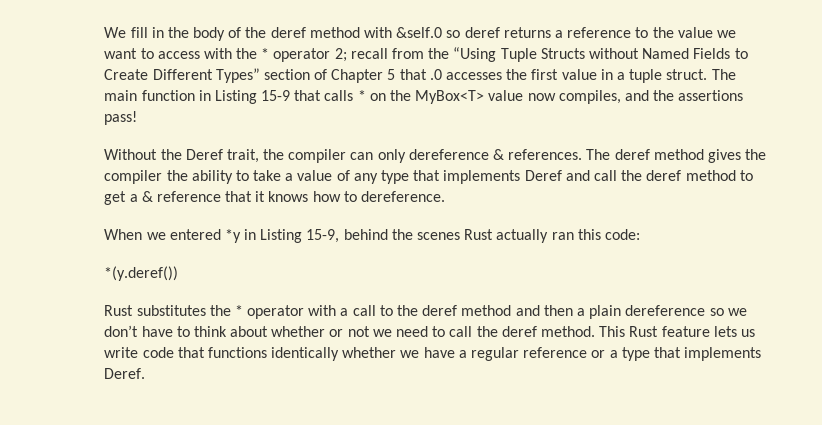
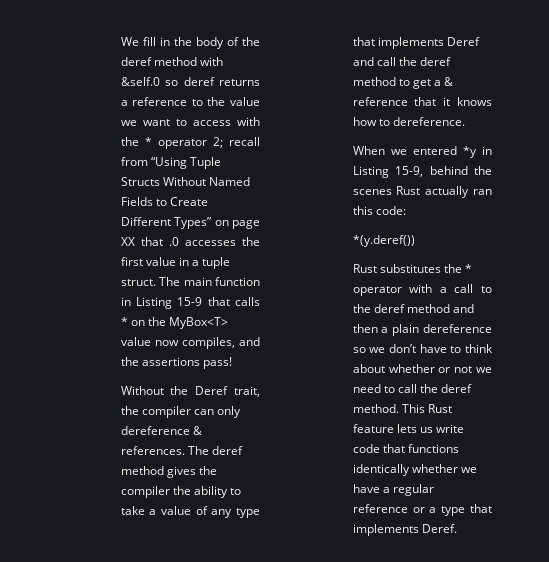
[428,48,450,59] the -> (148, 161) none
[588,48,639,59] without -> [162,177,206,186] Without
[263,69,396,83] section of Chapter 5 -> [214,220,260,229] [120,237,135,246] on page XX

